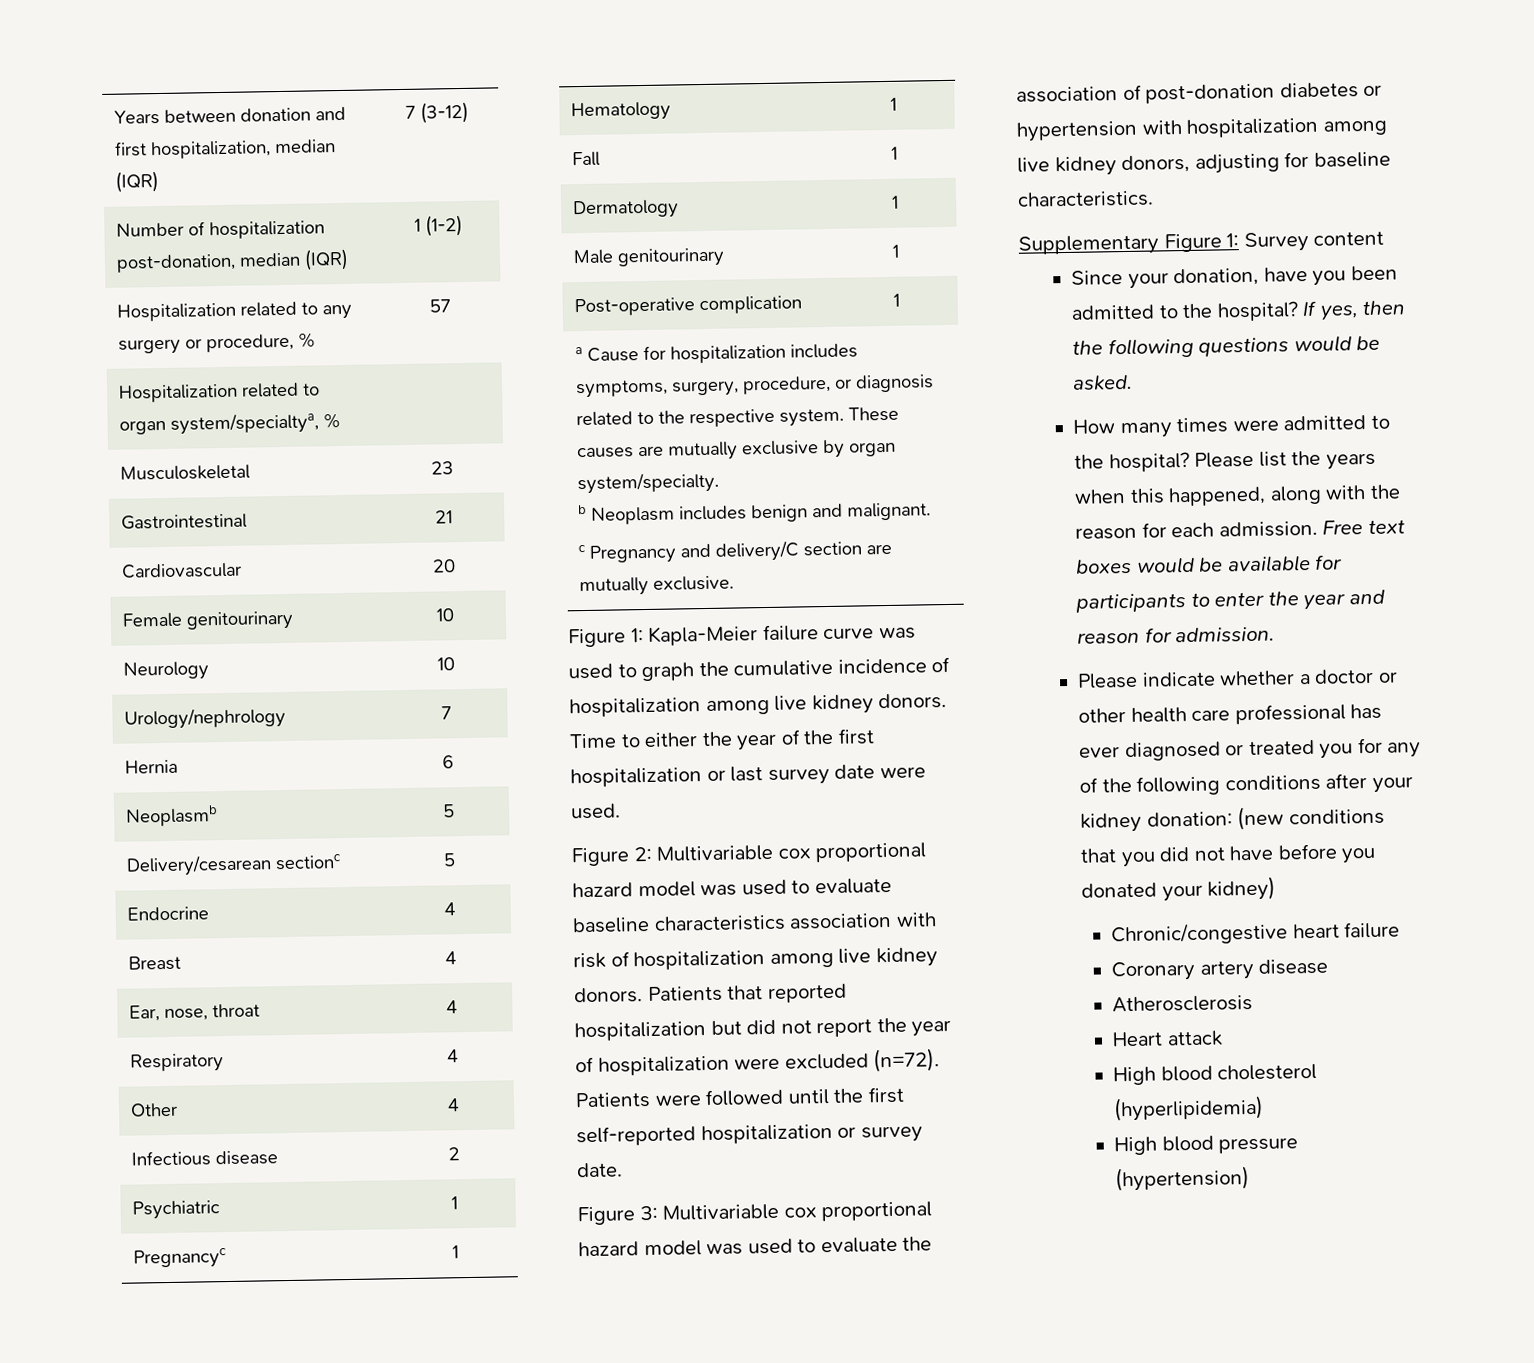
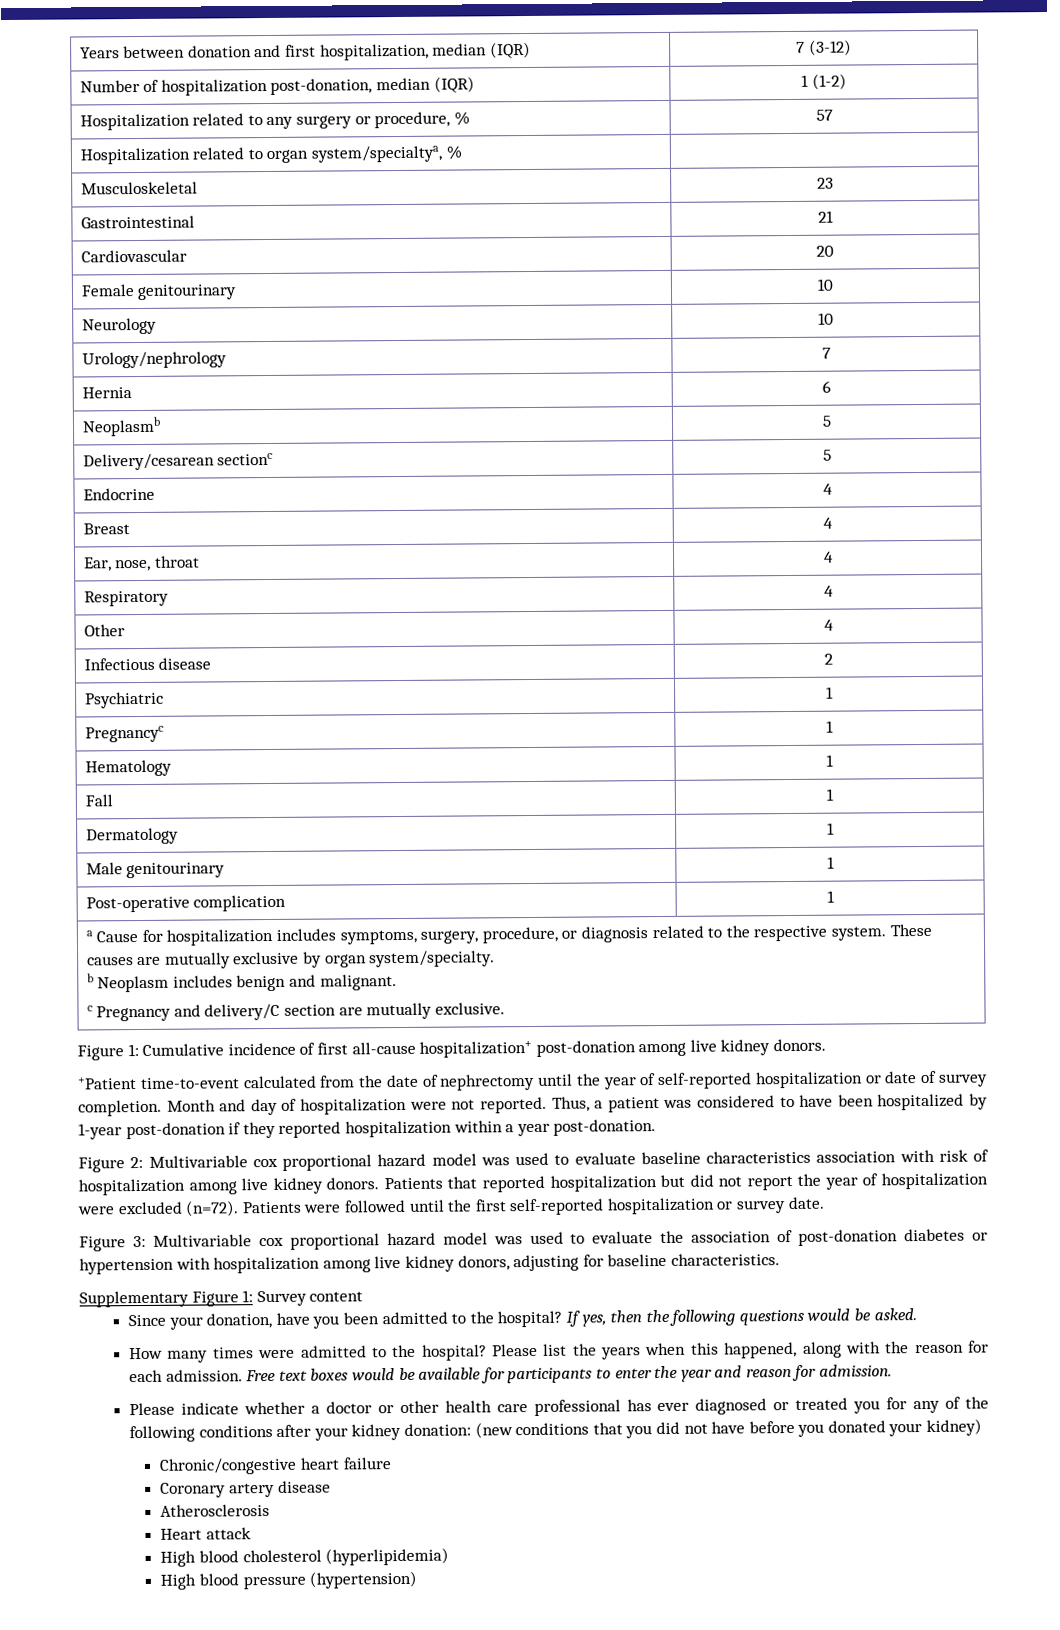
[648,624,916,646] [568,656,951,682] [569,693,948,718] [569,728,875,751] [570,764,926,788] [571,803,621,820] Kapla-Meier failure curve was used to graph the cumulative incidence of hospitalization among live kidney donors. Time to either the year of the first hospitalization or last survey date were used. -> [142,1038,827,1058] [78,1070,988,1091] [78,1093,988,1117] [78,1119,657,1140] Cumulative incidence of first all-cause hospitalization+ post-donation among live kidney donors. // +Patient time-to-event calculated from the date of nephrectomy until the year of self-reported hospitalization or date of survey completion. Month and day of hospitalization were not reported. Thus, a patient was considered to have been hospitalized by 1-year post-donation if they reported hospitalization within a year post-donation.

